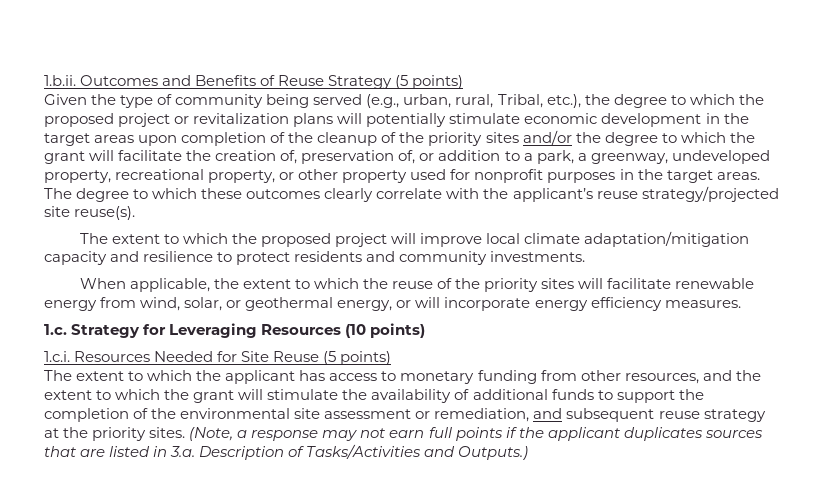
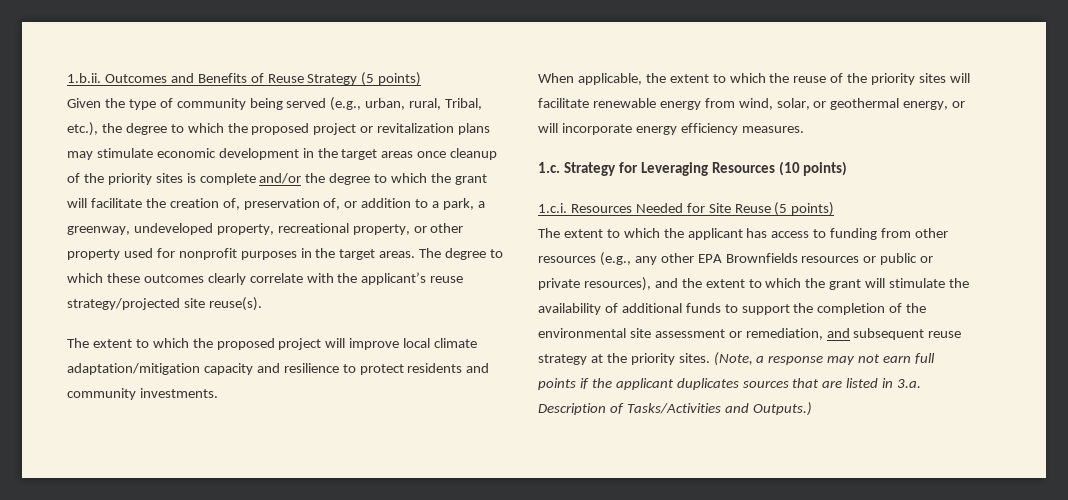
[337,113,447,127] will potentially -> [67,151,93,160] may
[138,132,314,146] upon completion of the -> [417,151,447,158] once
(519, 137) none -> [186,173,256,185] is complete
[400,371,475,384] monetary -> (827, 233) none
[624,373,699,384] resources, -> [538,252,934,266] [538,277,651,291] resources (e.g., any other EPA Brownfields resources or public or private resources),

